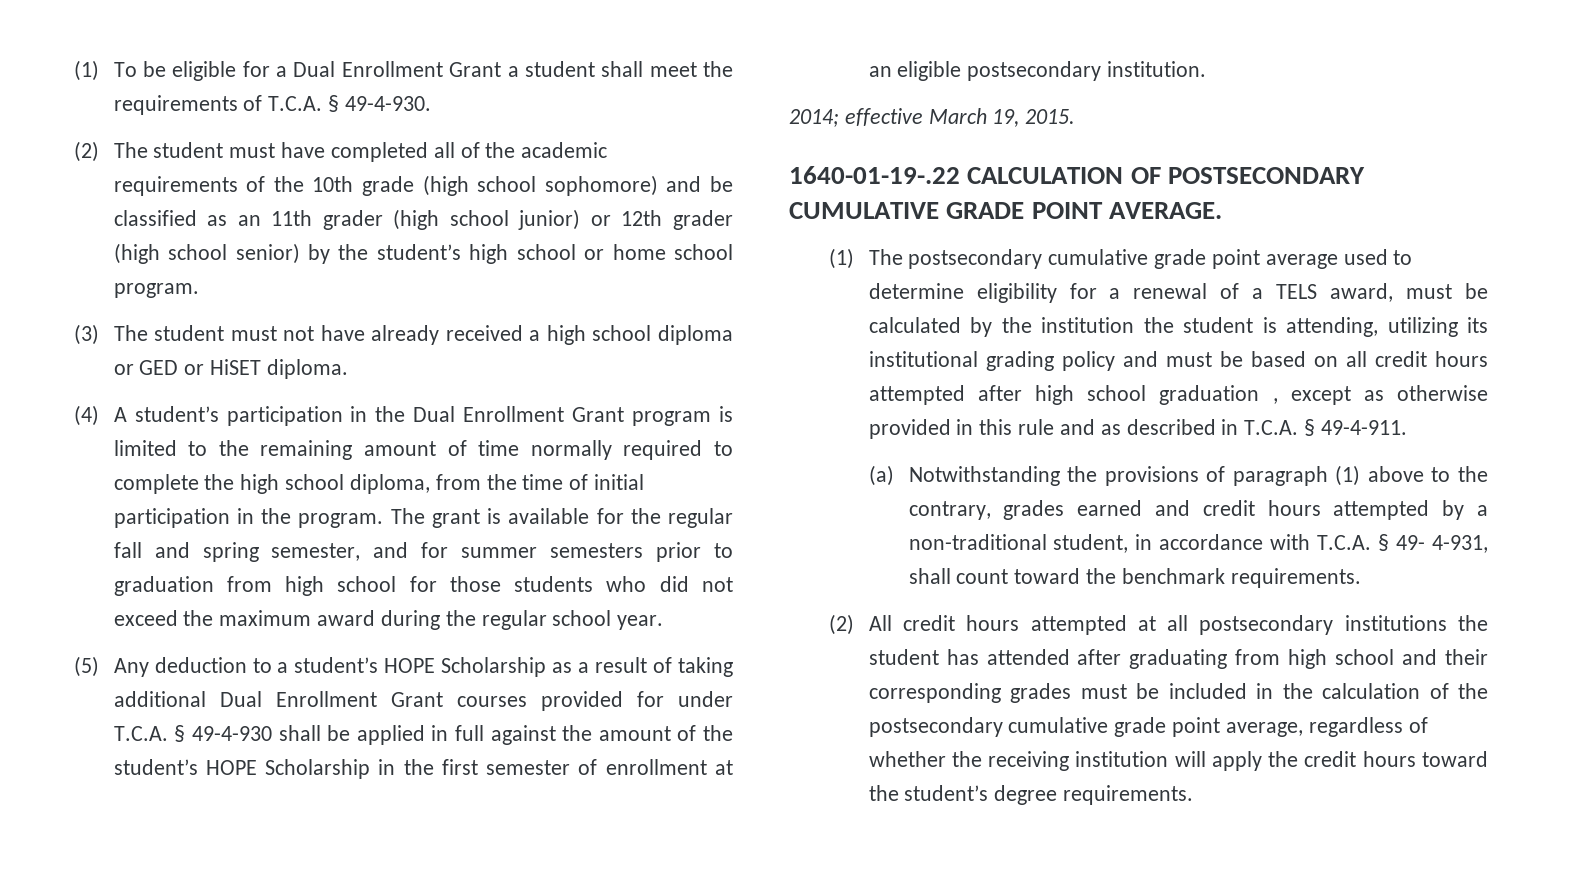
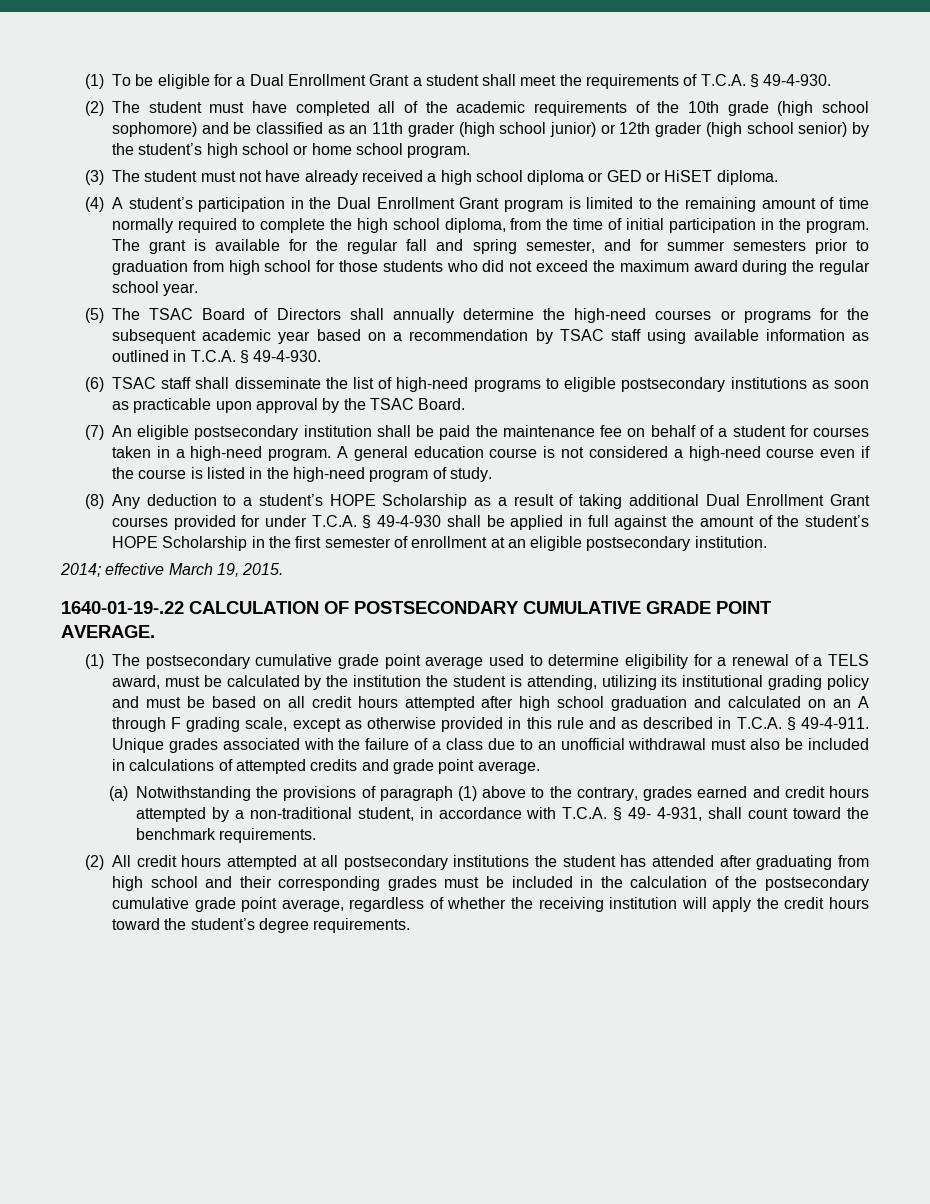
(99, 666) none -> [111,308,869,323] [111,329,869,344] [111,350,322,364] [84,377,869,392] [111,398,466,413] [84,425,869,440] [111,446,870,461] [111,467,492,482] [84,494,104,509] The TSAC Board of Directors shall annually determine the high-need courses or programs for the subsequent academic year based on a recommendation by TSAC staff using available information as outlined in T.C.A. § 49-4-930. // (6) TSAC staff shall disseminate the list of high-need programs to eligible postsecondary institutions as soon as practicable upon approval by the TSAC Board. // (7) An eligible postsecondary institution shall be paid the maintenance fee on behalf of a student for courses taken in a high-need program. A general education course is not considered a high-need course even if the course is listed in the high-need program of study. // (8)
[1272,398,1278,404] , -> [694,696,870,708] [111,717,288,732] and calculated on an A through F grading scale,
(1407, 427) none -> [111,738,869,753] [111,759,540,774] Unique grades associated with the failure of a class due to an unofficial withdrawal must also be included in calculations of attempted credits and grade point average.

